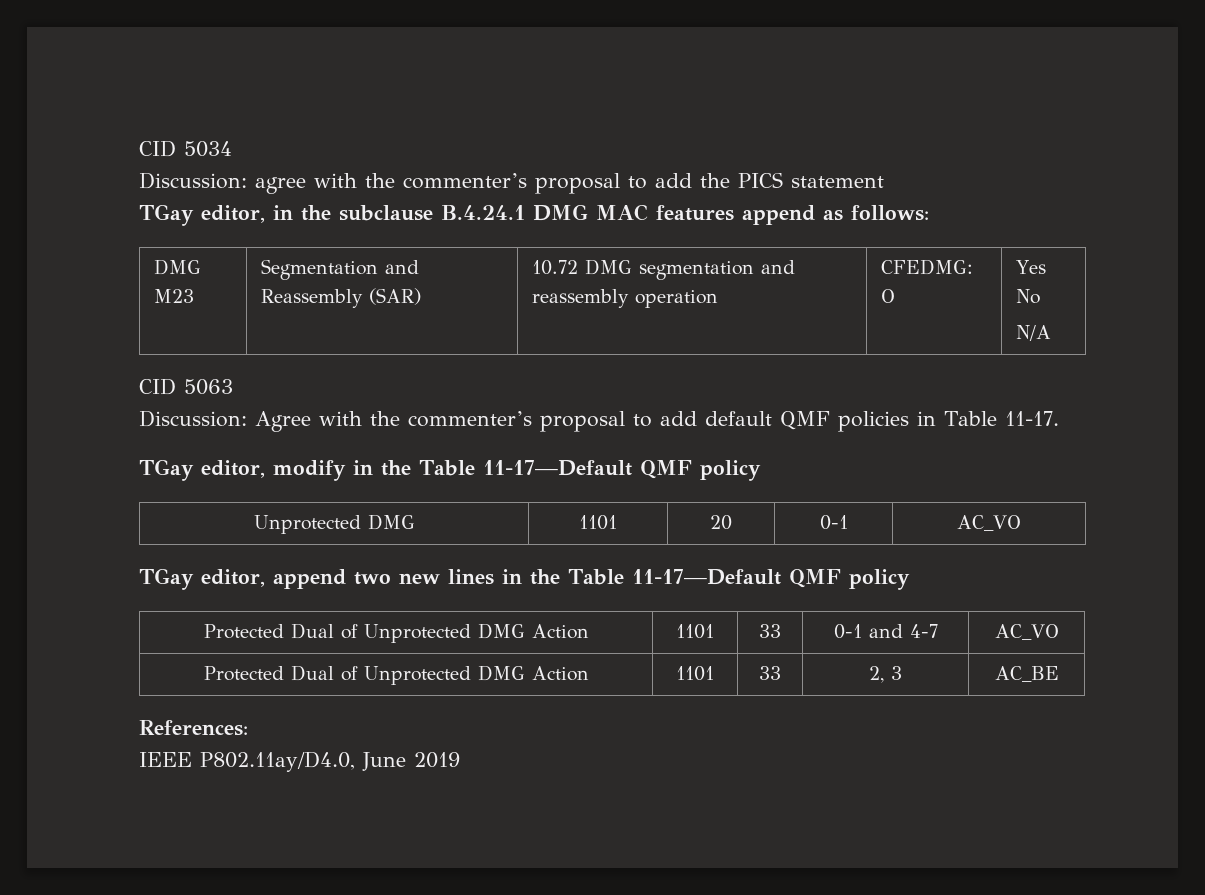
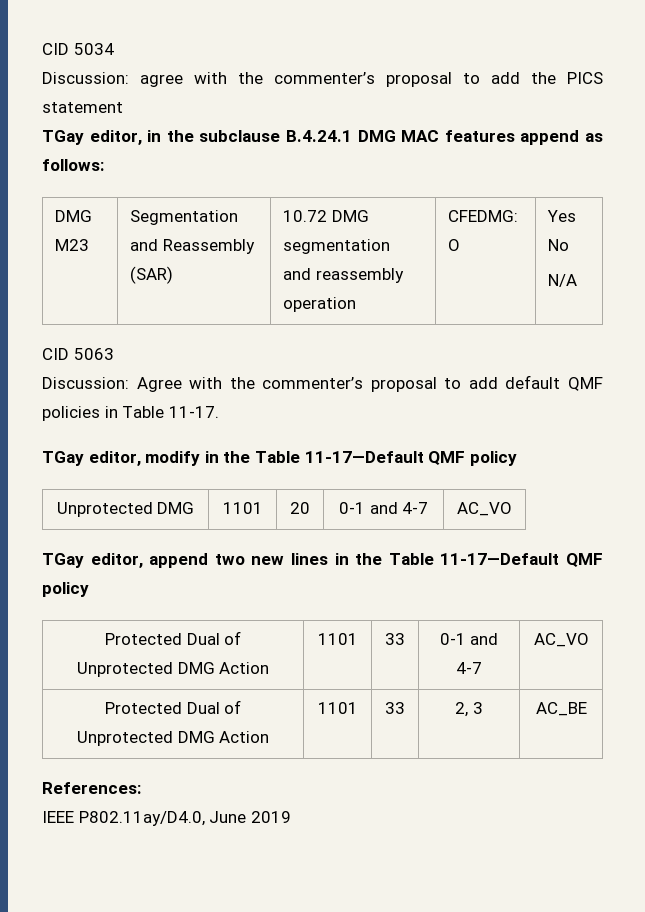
(848, 522) none -> [369,502,429,514] and 4-7

